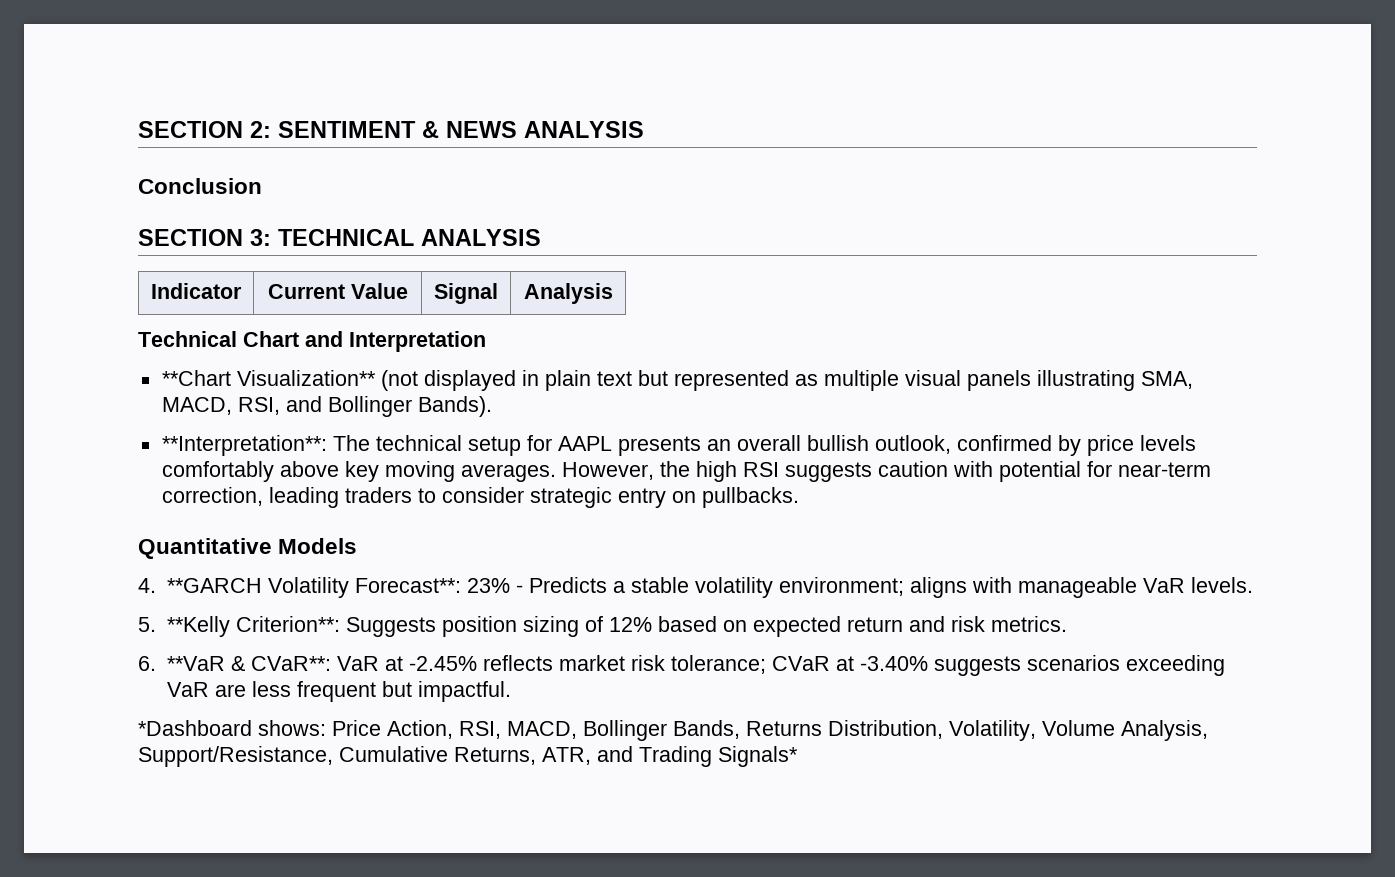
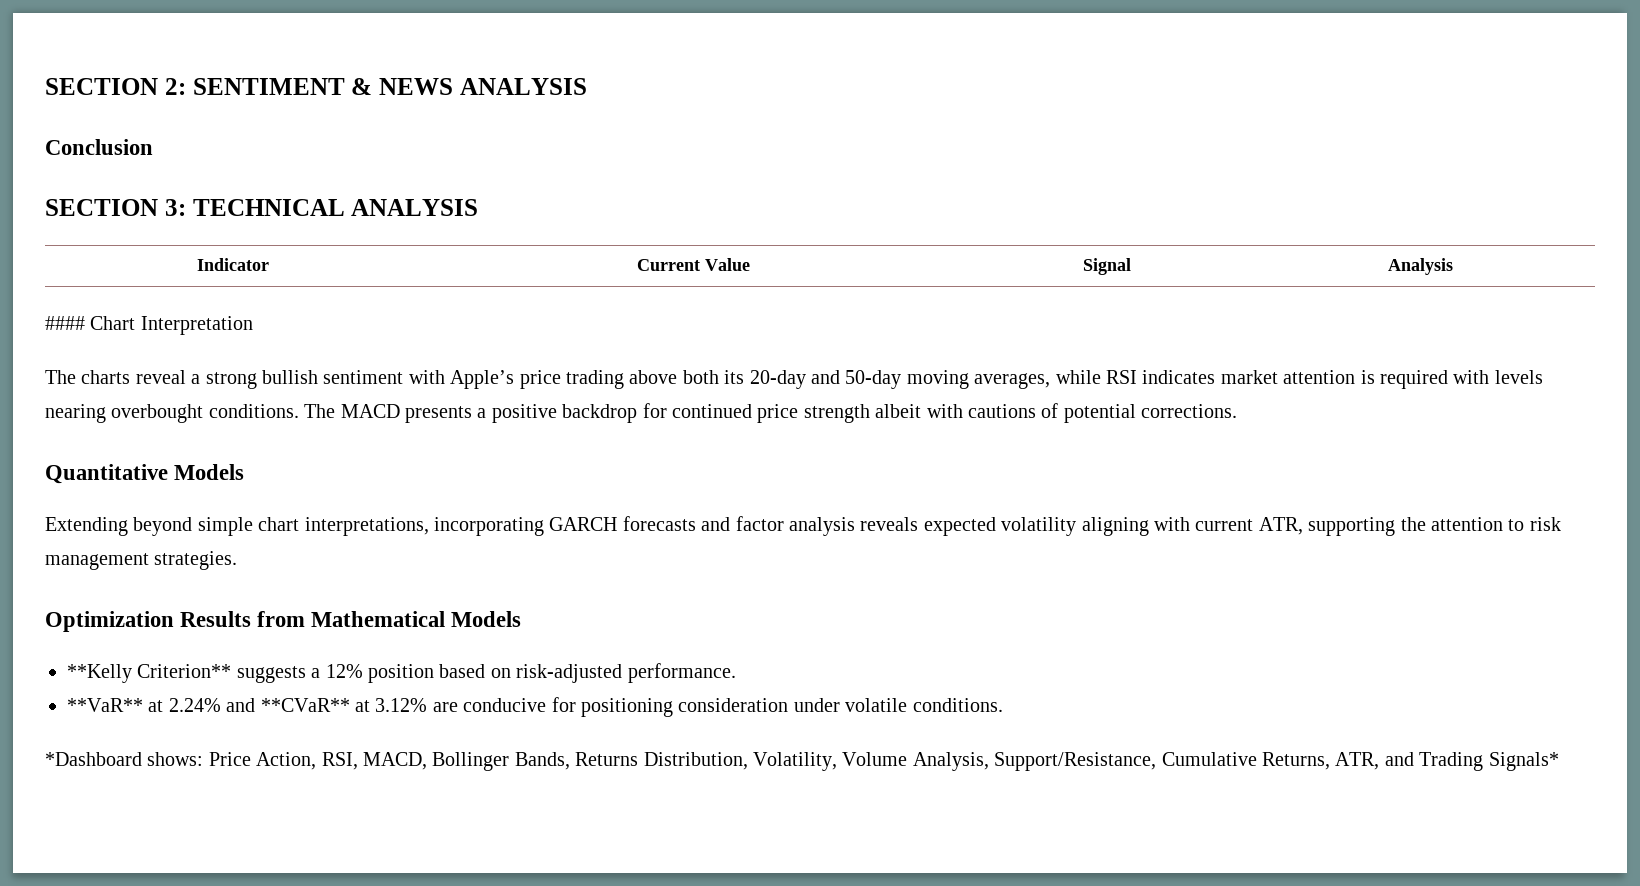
[138,331,486,352] [161,370,1193,391] [161,396,492,417] [161,435,1196,456] [161,461,1211,482] [161,487,799,508] [138,538,358,559] [138,577,1253,598] [138,616,1067,637] [138,655,1225,676] [166,681,511,702] Technical Chart and Interpretation // **Chart Visualization** (not displayed in plain text but represented as multiple visual panels illustrating SMA, MACD, RSI, and Bollinger Bands). // **Interpretation**: The technical setup for AAPL presents an overall bullish outlook, confirmed by price levels comfortably above key moving averages. However, the high RSI suggests caution with potential for near-term correction, leading traders to consider strategic entry on pullbacks. // Quantitative Models // 4. **GARCH Volatility Forecast**: 23% - Predicts a stable volatility environment; aligns with manageable VaR levels. // 5. **Kelly Criterion**: Suggests position sizing of 12% based on expected return and risk metrics. // 6. **VaR & CVaR**: VaR at -2.45% reflects market risk tolerance; CVaR at -3.40% suggests scenarios exceeding VaR are less frequent but impactful. -> [45,316,253,335] [45,370,1543,389] [45,403,1238,423] [45,464,245,484] [45,516,1561,536] [45,551,238,570] [45,611,522,632] [67,663,736,683] [67,697,1003,717] #### Chart Interpretation // The charts reveal a strong bullish sentiment with Apple’s price trading above both its 20-day and 50-day moving averages, while RSI indicates market attention is required with levels nearing overbought conditions. The MACD presents a positive backdrop for continued price strength albeit with cautions of potential corrections. // Quantitative Models // Extending beyond simple chart interpretations, incorporating GARCH forecasts and factor analysis reveals expected volatility aligning with current ATR, supporting the attention to risk management strategies. // Optimization Results from Mathematical Models // **Kelly Criterion** suggests a 12% position based on risk-adjusted performance. // **VaR** at 2.24% and **CVaR** at 3.12% are conducive for positioning consideration under volatile conditions.

